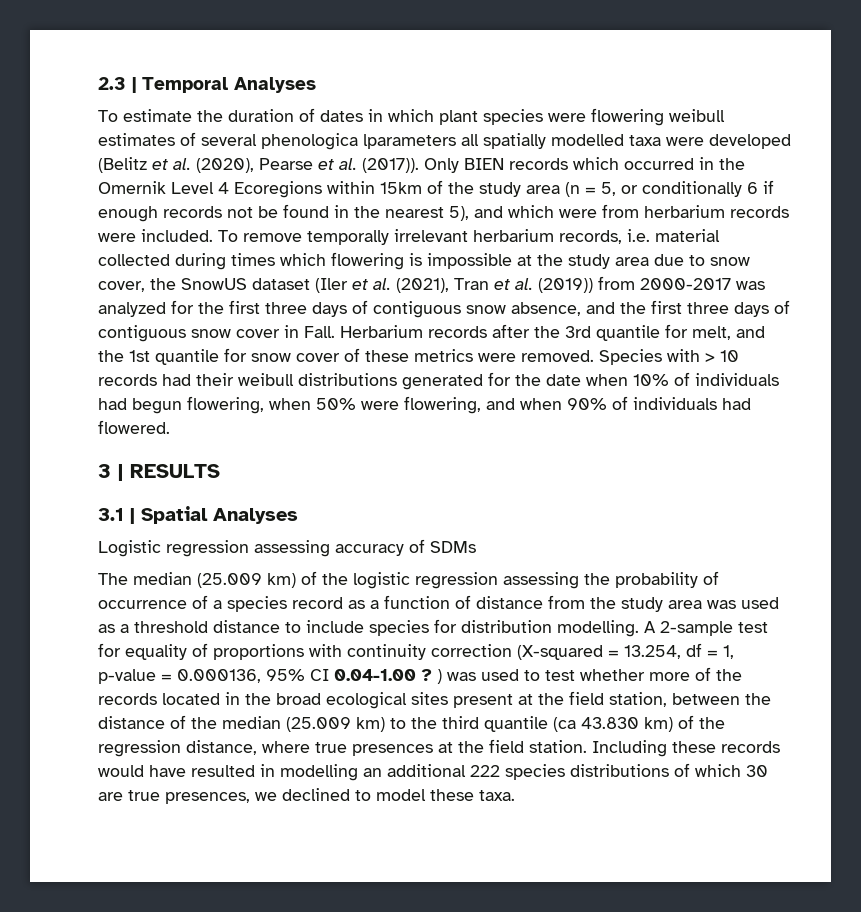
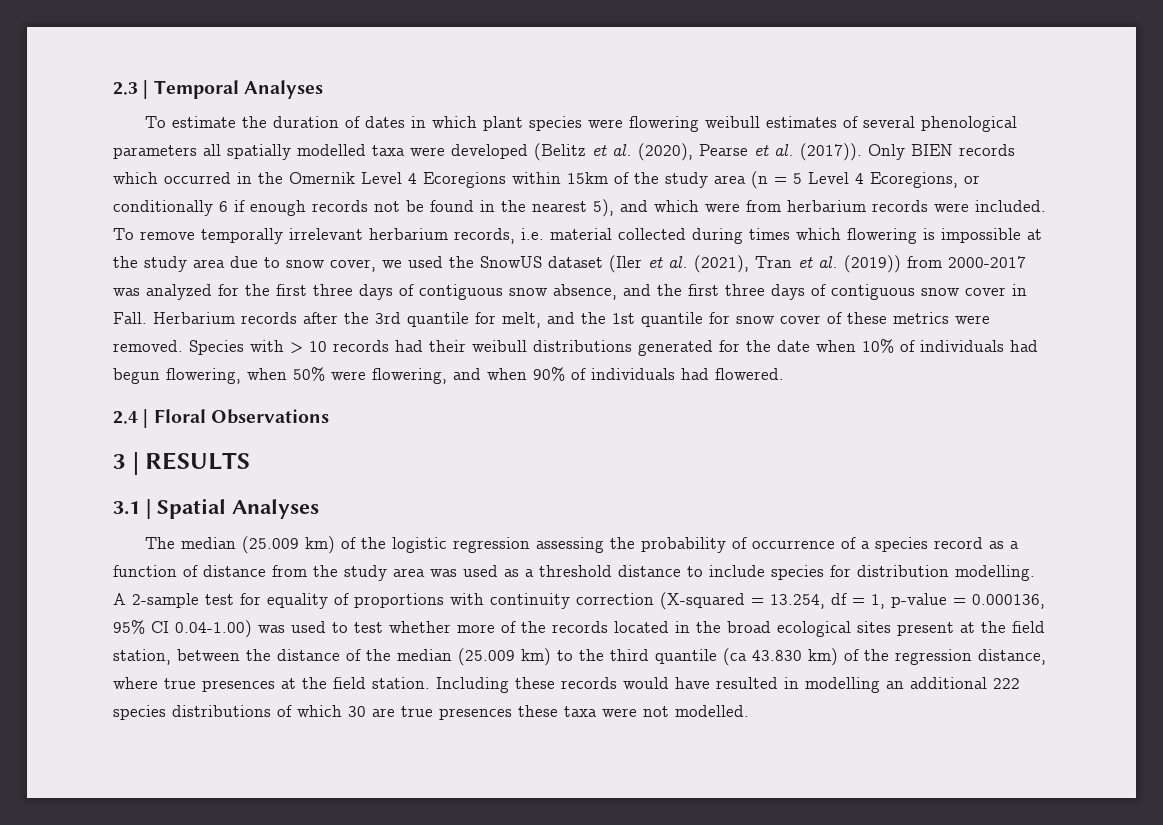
[261,133,456,150] phenologica lparameters -> [920,116,1017,132] [113,145,197,159] phenological parameters
[601,182,616,196] 5, -> [793,172,958,188] 5 Level 4 Ecoregions,
(145, 286) none -> [382,256,443,268] we used
(170, 427) none -> [113,409,329,428] // 2.4 | Floral Observations
[98,539,476,557] // Logistic regression assessing accuracy of SDMs -> (319, 509) none
[334,669,442,684] 0.04-1.00 ? ) -> [175,620,252,638] 0.04-1.00)
[165,788,515,804] presences, we declined to model these taxa. -> [439,705,749,720] presences these taxa were not modelled.

